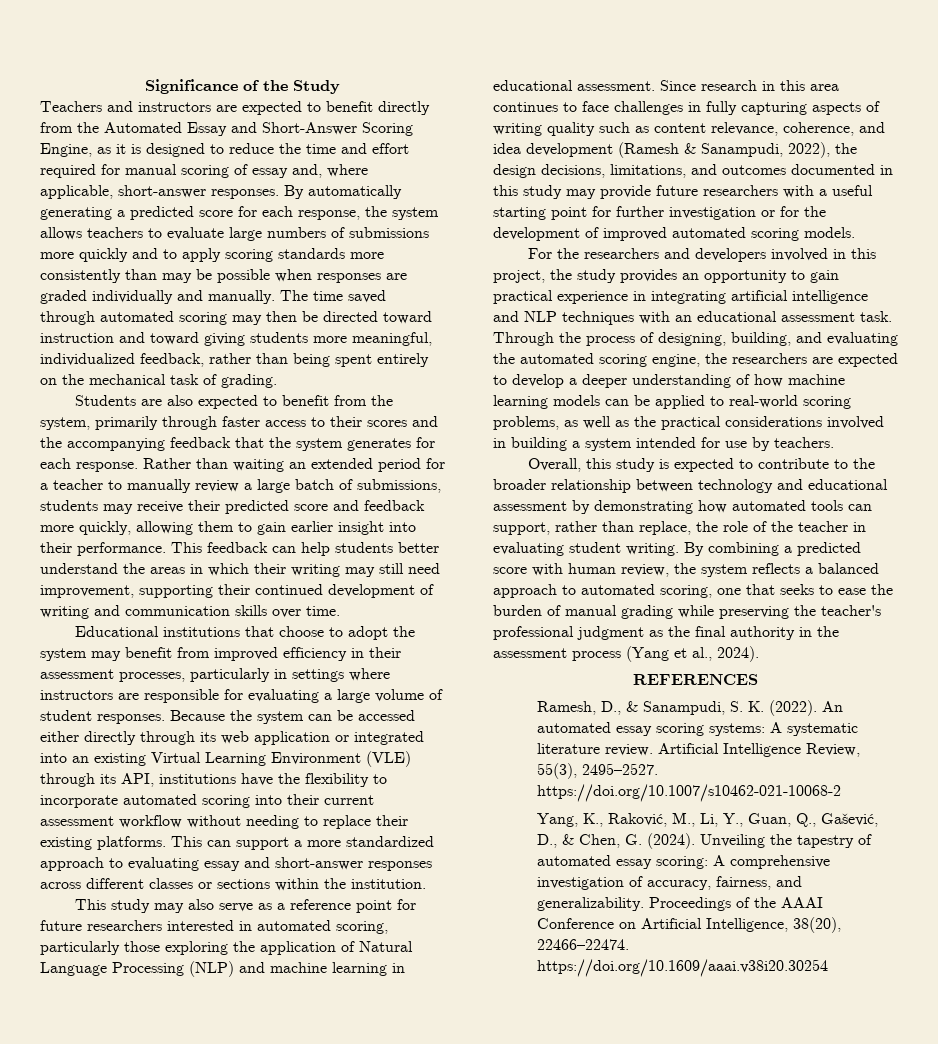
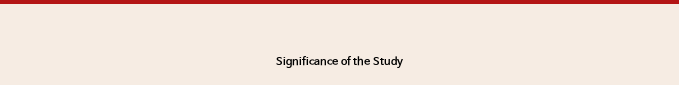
[40,101,430,115] [40,122,413,136] [40,143,409,157] [40,164,368,178] [40,185,402,199] [40,206,439,220] [40,227,429,241] [40,248,384,262] [40,269,407,283] [40,290,386,304] [40,311,432,325] [40,332,432,346] [40,353,429,367] [40,374,277,388] [74,395,393,409] [40,416,438,430] [40,437,435,451] [40,458,445,472] [40,479,441,493] [40,500,425,514] [40,521,416,535] [40,542,439,556] [40,563,440,577] [40,584,434,598] [40,605,340,619] [74,626,415,640] [40,647,401,661] [40,668,390,682] [40,689,443,703] [40,710,415,724] [40,731,424,745] [40,751,411,767] [40,773,387,787] [40,794,374,808] [40,815,408,829] [40,836,434,850] [40,857,432,871] [40,878,426,891] [74,899,416,913] [40,920,388,934] [40,941,413,955] [40,961,405,977] [493,80,839,91] [493,101,880,115] [493,122,885,136] [493,142,857,158] [493,164,893,178] [493,185,873,199] [493,206,826,220] [493,227,855,241] [527,248,876,262] [493,269,839,283] [493,290,868,304] [493,311,892,325] [493,332,898,346] [493,353,898,367] [493,374,845,388] [493,395,851,409] [493,416,884,430] [493,437,834,451] [527,458,875,472] [493,479,888,493] [493,500,872,514] [493,521,866,535] [493,542,861,556] [493,563,879,577] [493,584,893,598] [493,605,881,619] [493,626,839,640] [493,646,759,662] [633,674,758,685] [536,700,843,716] [536,722,858,736] [536,743,860,757] [536,763,658,779] [536,784,841,802] [536,812,878,827] [536,833,872,849] [536,855,830,869] [536,876,802,890] [536,897,823,911] [536,917,841,933] [536,939,629,950] [536,959,828,977] // Teachers and instructors are expected to benefit directly from the Automated Essay and Short-Answer Scoring Engine, as it is designed to reduce the time and effort required for manual scoring of essay and, where applicable, short-answer responses. By automatically generating a predicted score for each response, the system allows teachers to evaluate large numbers of submissions more quickly and to apply scoring standards more consistently than may be possible when responses are graded individually and manually. The time saved through automated scoring may then be directed toward instruction and toward giving students more meaningful, individualized feedback, rather than being spent entirely on the mechanical task of grading. // Students are also expected to benefit from the system, primarily through faster access to their scores and the accompanying feedback that the system generates for each response. Rather than waiting an extended period for a teacher to manually review a large batch of submissions, students may receive their predicted score and feedback more quickly, allowing them to gain earlier insight into their performance. This feedback can help students better understand the areas in which their writing may still need improvement, supporting their continued development of writing and communication skills over time. // Educational institutions that choose to adopt the system may benefit from improved efficiency in their assessment processes, particularly in settings where instructors are responsible for evaluating a large volume of student responses. Because the system can be accessed either directly through its web application or integrated into an existing Virtual Learning Environment (VLE) through its API, institutions have the flexibility to incorporate automated scoring into their current assessment workflow without needing to replace their existing platforms. This can support a more standardized approach to evaluating essay and short-answer responses across different classes or sections within the institution. // This study may also serve as a reference point for future researchers interested in automated scoring, particularly those exploring the application of Natural Language Processing (NLP) and machine learning in educational assessment. Since research in this area continues to face challenges in fully capturing aspects of writing quality such as content relevance, coherence, and idea development (Ramesh & Sanampudi, 2022), the design decisions, limitations, and outcomes documented in this study may provide future researchers with a useful starting point for further investigation or for the development of improved automated scoring models. // For the researchers and developers involved in this project, the study provides an opportunity to gain practical experience in integrating artificial intelligence and NLP techniques with an educational assessment task. Through the process of designing, building, and evaluating the automated scoring engine, the researchers are expected to develop a deeper understanding of how machine learning models can be applied to real-world scoring problems, as well as the practical considerations involved in building a system intended for use by teachers. // Overall, this study is expected to contribute to the broader relationship between technology and educational assessment by demonstrating how automated tools can support, rather than replace, the role of the teacher in evaluating student writing. By combining a predicted score with human review, the system reflects a balanced approach to automated scoring, one that seeks to ease the burden of manual grading while preserving the teacher's professional judgment as the final authority in the assessment process (Yang et al., 2024). // REFERENCES // Ramesh, D., & Sanampudi, S. K. (2022). An automated essay scoring systems: A systematic literature review. Artificial Intelligence Review, 55(3), 2495–2527. https://doi.org/10.1007/s10462-021-10068-2 // Yang, K., Raković, M., Li, Y., Guan, Q., Gašević, D., & Chen, G. (2024). Unveiling the tapestry of automated essay scoring: A comprehensive investigation of accuracy, fairness, and generalizability. Proceedings of the AAAI Conference on Artificial Intelligence, 38(20), 22466–22474. https://doi.org/10.1609/aaai.v38i20.30254 -> (404, 62) none

